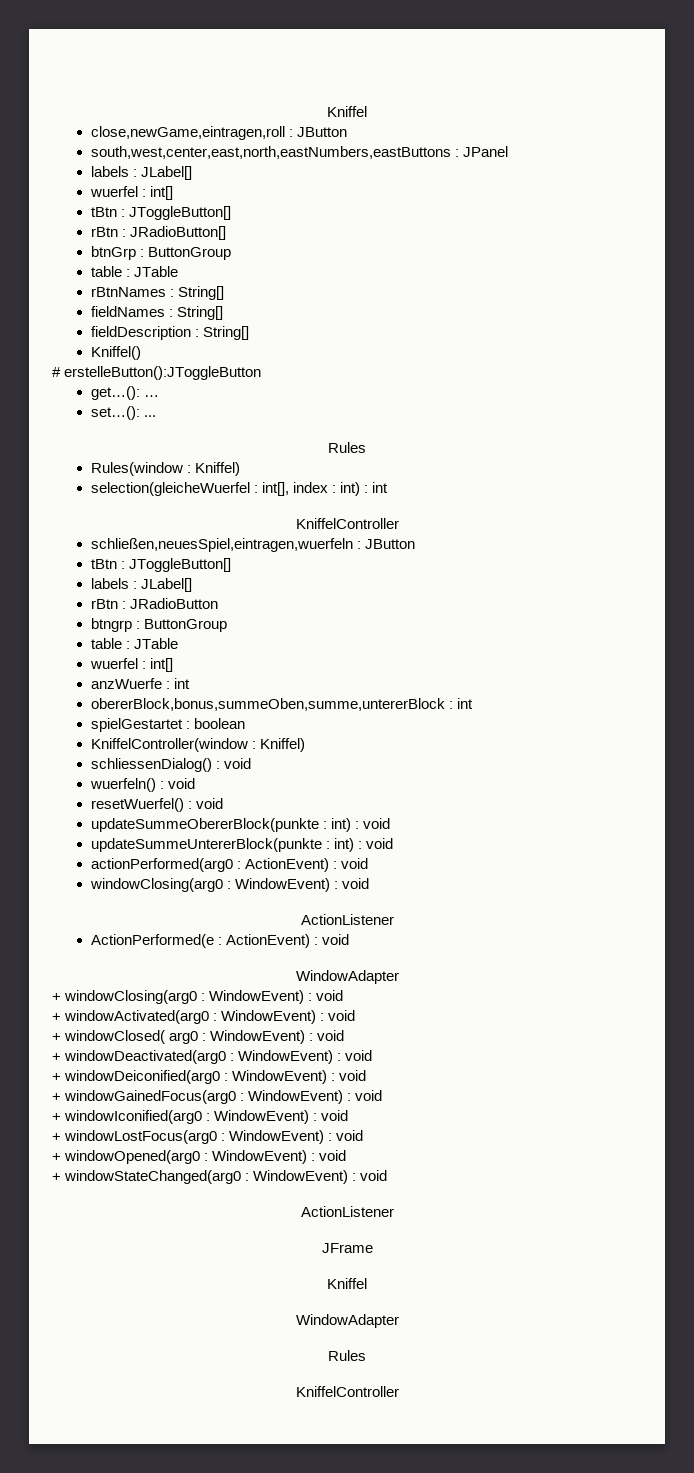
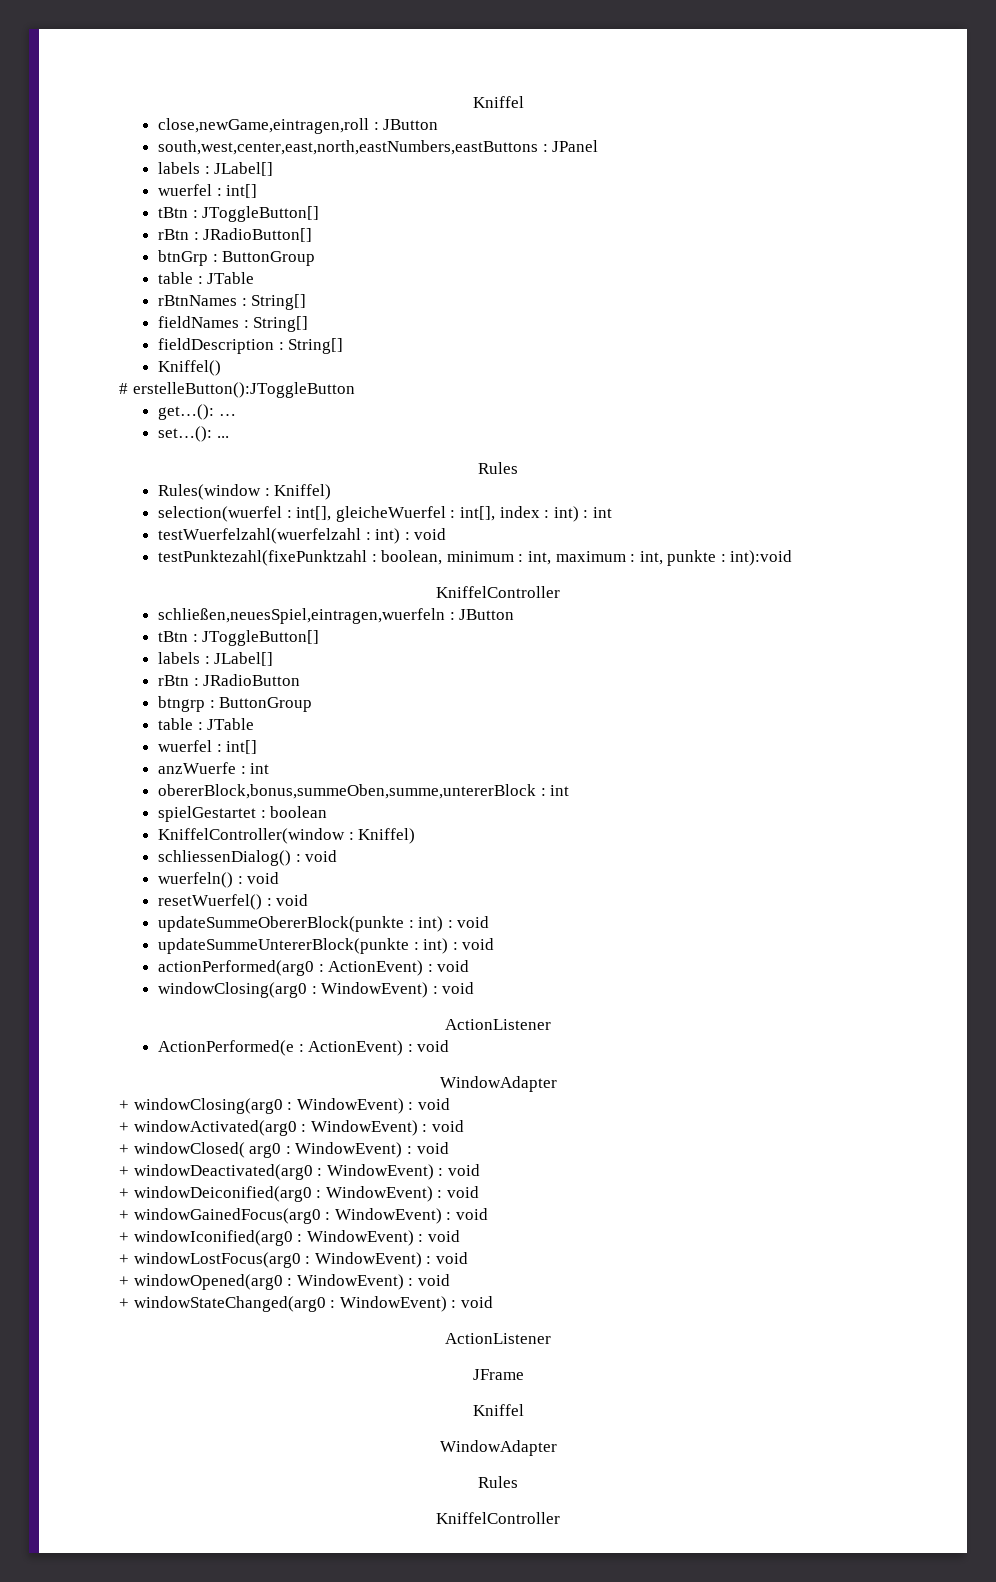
[90,482,250,496] selection(gleicheWuerfel -> [157,506,446,522] selection(wuerfel : int[], gleicheWuerfel
(388, 487) none -> [157,528,447,544] [157,550,793,566] // testWuerfelzahl(wuerfelzahl : int) : void // testPunktezahl(fixePunktzahl : boolean, minimum : int, maximum : int, punkte : int):void

